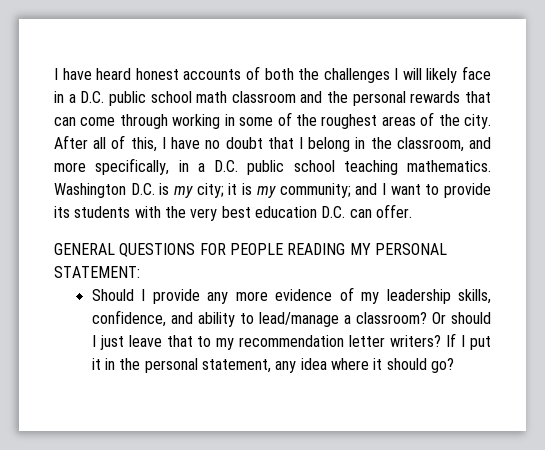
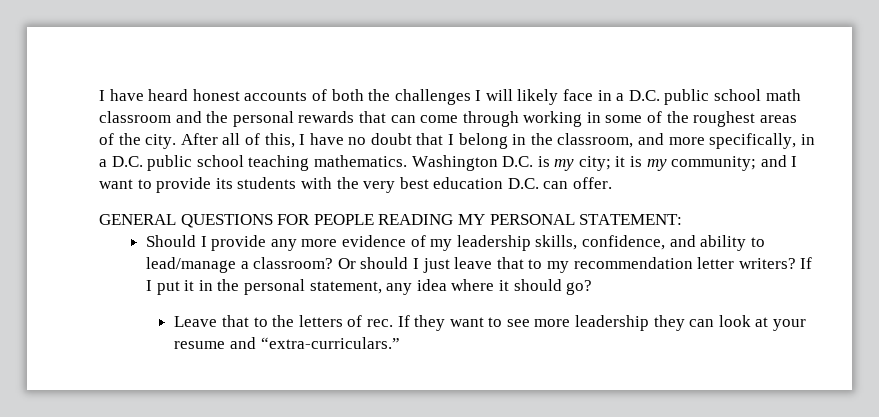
(454, 365) none -> [174,315,806,331] [174,337,400,349] // Leave that to the letters of rec. If they want to see more leadership they can look at your resume and “extra-curriculars.”

